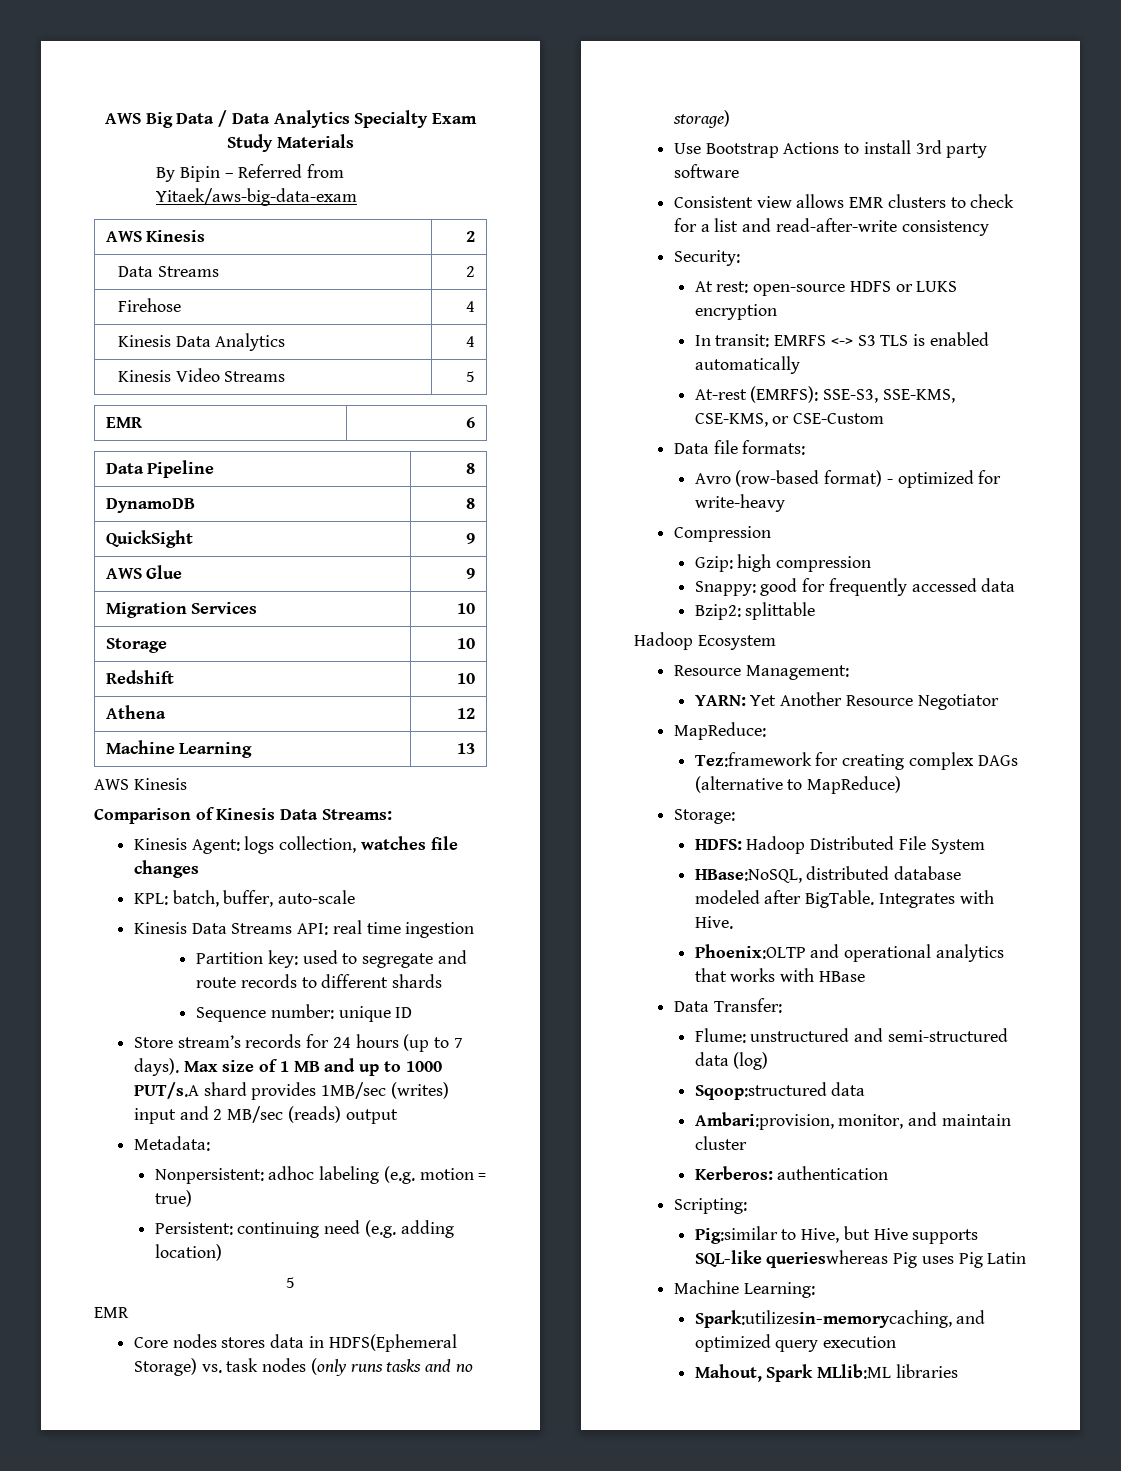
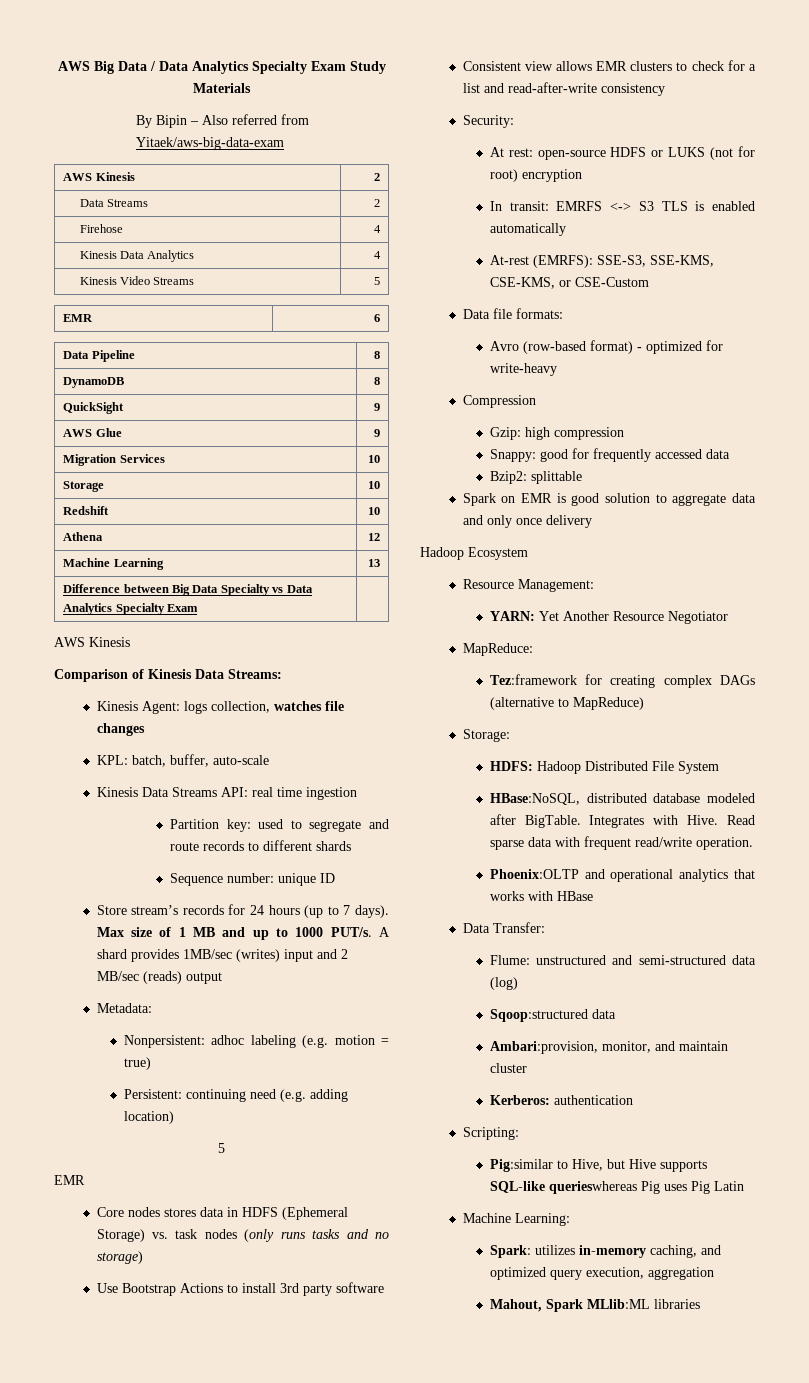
[238,164,303,178] Referred -> [201,114,277,125] Also referred
(476, 748) none -> [63,584,313,596] [63,603,199,615] // Difference between Big Data Specialty vs Data Analytics Specialty Exam |
[133,1082,199,1099] PUT/s.A -> [330,927,390,937] PUT/s. A
[328,1334,457,1352] HDFS(Ephemeral -> [241,1207,348,1220] HDFS (Ephemeral
(958, 286) none -> [710,146,755,160] [489,169,518,182] (not for root)
(816, 611) none -> [462,493,756,506] [462,515,592,528] // Spark on EMR is good solution to aggregate data and only once delivery
(733, 922) none -> [727,815,755,825] [489,836,753,850] Read sparse data with frequent read/write operation.
[694,1310,952,1328] Spark:utilizesin-memorycaching, -> [489,1245,697,1258] Spark: utilizes in-memory caching,
[823,1336,897,1348] execution -> [585,1267,714,1280] execution, aggregation

